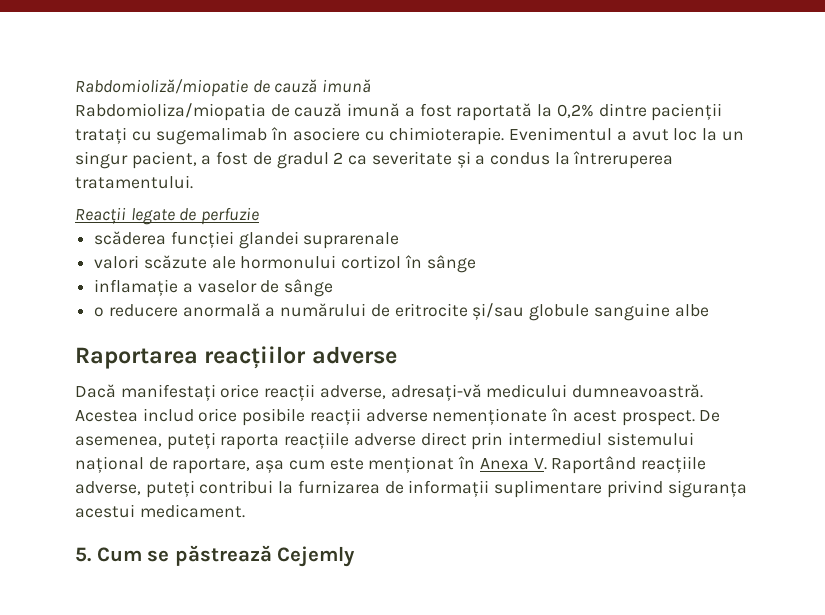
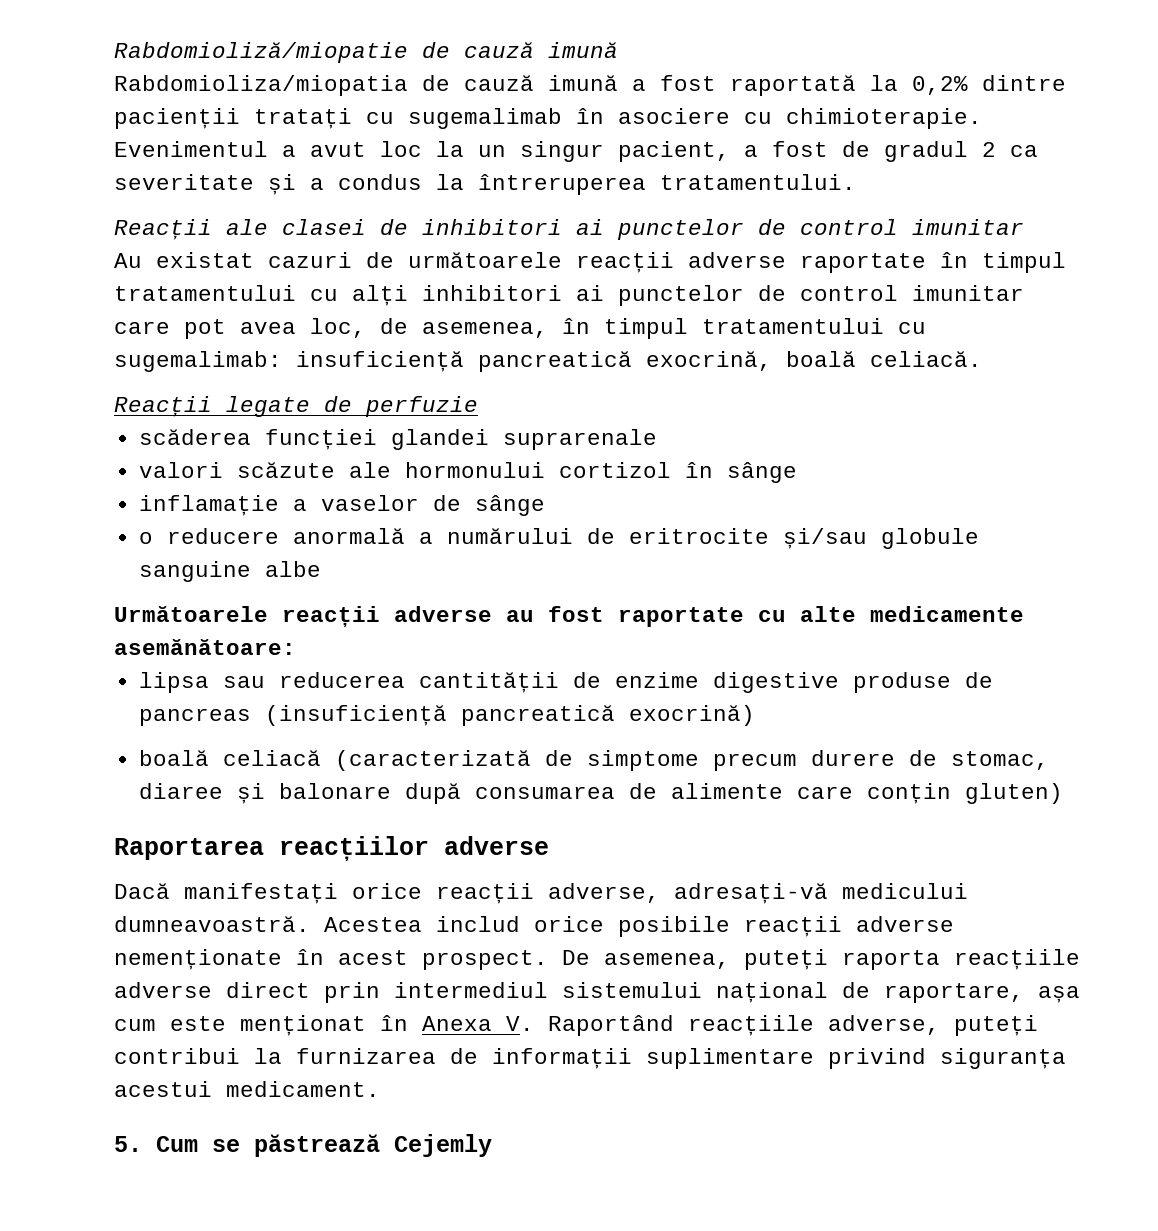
(193, 182) none -> [114,219,1024,240] [114,252,1066,273] [114,285,1024,306] [114,318,926,339] [114,351,982,372] // Reacții ale clasei de inhibitori ai punctelor de control imunitar // Au existat cazuri de următoarele reacții adverse raportate în timpul tratamentului cu alți inhibitori ai punctelor de control imunitar care pot avea loc, de asemenea, în timpul tratamentului cu sugemalimab: insuficiență pancreatică exocrină, boală celiacă.
(709, 310) none -> [114,606,1024,627] [114,639,296,655] [138,672,993,693] [138,705,755,726] [138,750,1049,771] [138,783,1063,804] // Următoarele reacții adverse au fost raportate cu alte medicamente asemănătoare: // lipsa sau reducerea cantității de enzime digestive produse de pancreas (insuficiență pancreatică exocrină) // boală celiacă (caracterizată de simptome precum durere de stomac, diaree și balonare după consumarea de alimente care conțin gluten)

